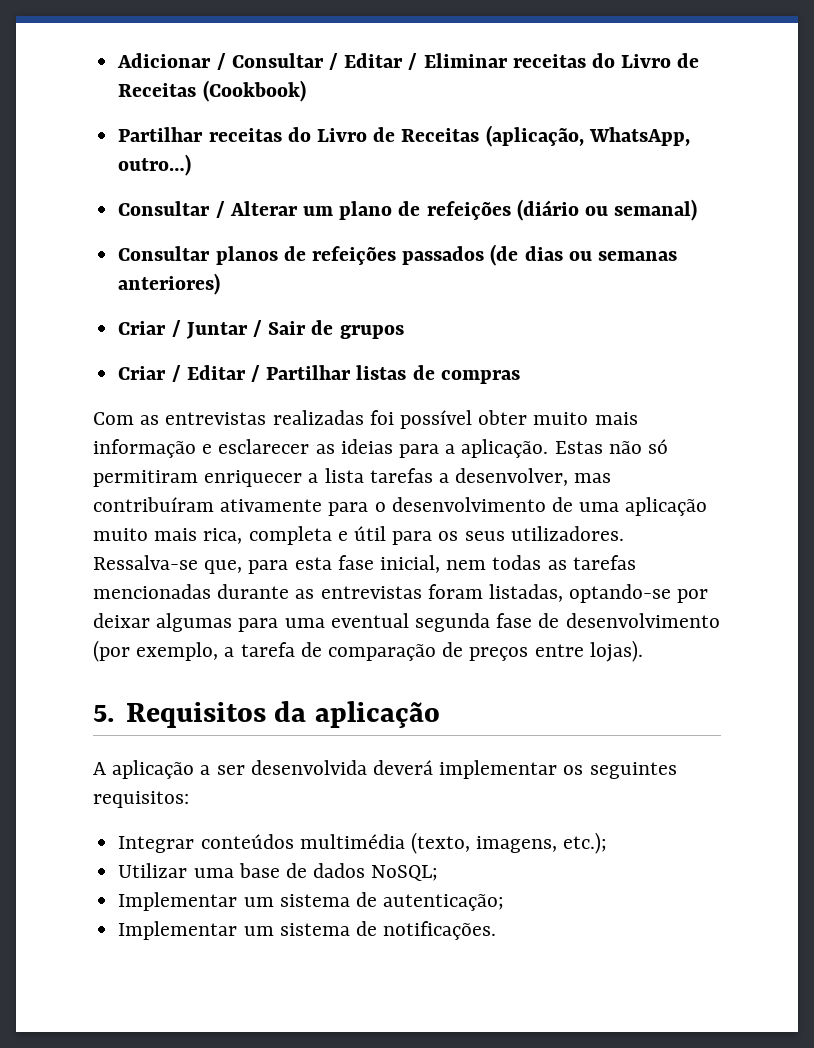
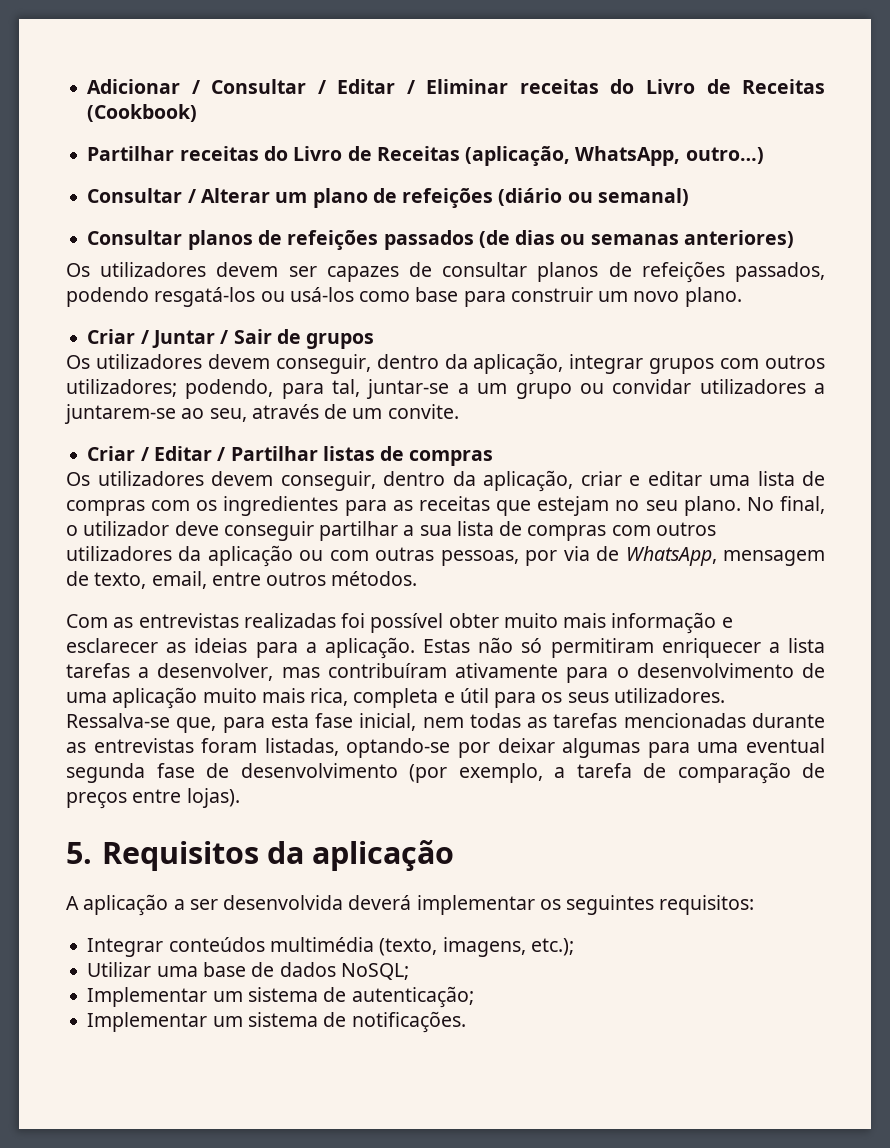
(221, 284) none -> [66,261,825,283] [66,287,742,307] // Os utilizadores devem ser capazes de consultar planos de refeições passados, podendo resgatá-los ou usá-los como base para construir um novo plano.
(404, 332) none -> [66,353,825,375] [66,379,826,399] [64,404,459,424] // Os utilizadores devem conseguir, dentro da aplicação, integrar grupos com outros utilizadores; podendo, para tal, juntar-se a um grupo ou convidar utilizadores a juntarem-se ao seu, através de um convite.
(520, 377) none -> [66,470,825,492] [66,496,825,516] [66,521,716,541] [66,545,825,567] [66,571,418,589] // Os utilizadores devem conseguir, dentro da aplicação, criar e editar uma lista de compras com os ingredientes para as receitas que estejam no seu plano. No final, o utilizador deve conseguir partilhar a sua lista de compras com outros utilizadores da aplicação ou com outras pessoas, por via de WhatsApp, mensagem de texto, email, entre outros métodos.

